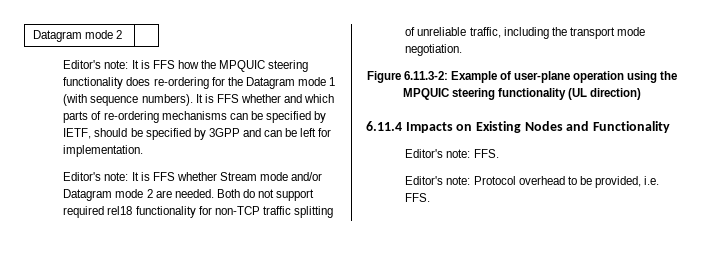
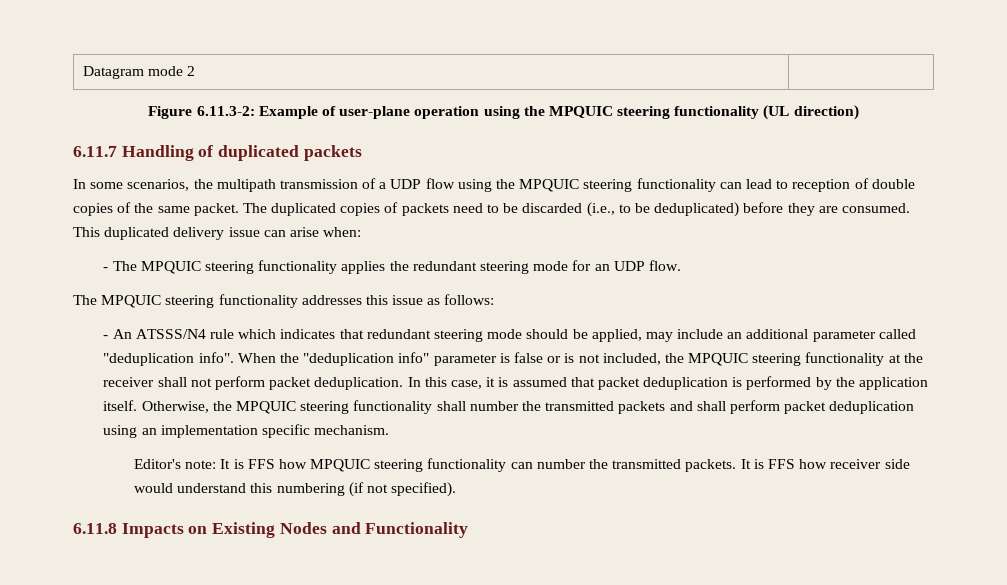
[63,60,309,72] [63,77,336,89] [63,94,335,106] [63,111,327,123] [63,128,332,140] [63,145,144,157] [63,172,323,181] [63,189,315,201] [63,206,333,218] [405,27,645,39] [405,44,463,56] // Editor's note: It is FFS how the MPQUIC steering functionality does re-ordering for the Datagram mode 1 (with sequence numbers). It is FFS whether and which parts of re-ordering mechanisms can be specified by IETF, should be specified by 3GPP and can be left for implementation. // Editor's note: It is FFS whether Stream mode and/or Datagram mode 2 are needed. Both do not support required rel18 functionality for non-TCP traffic splitting of unreliable traffic, including the transport mode negotiation. -> (196, 71) none
[366,121,402,131] 6.11.4 -> [73,145,362,161] [73,178,915,192] [73,202,910,217] [73,227,362,240] [103,260,681,274] [73,294,495,308] [103,329,916,342] [103,352,923,366] [103,376,929,390] [103,400,915,414] [103,424,390,438] [133,458,910,472] [133,482,457,497] [73,523,117,534] 6.11.7 Handling of duplicated packets // In some scenarios, the multipath transmission of a UDP flow using the MPQUIC steering functionality can lead to reception of double copies of the same packet. The duplicated copies of packets need to be discarded (i.e., to be deduplicated) before they are consumed. This duplicated delivery issue can arise when: // - The MPQUIC steering functionality applies the redundant steering mode for an UDP flow. // The MPQUIC steering functionality addresses this issue as follows: // - An ATSSS/N4 rule which indicates that redundant steering mode should be applied, may include an additional parameter called "deduplication info". When the "deduplication info" parameter is false or is not included, the MPQUIC steering functionality at the receiver shall not perform packet deduplication. In this case, it is assumed that packet deduplication is performed by the application itself. Otherwise, the MPQUIC steering functionality shall number the transmitted packets and shall perform packet deduplication using an implementation specific mechanism. // Editor's note: It is FFS how MPQUIC steering functionality can number the transmitted packets. It is FFS how receiver side would understand this numbering (if not specified). // 6.11.8
[405,149,499,158] [405,176,660,188] [405,193,431,202] // Editor's note: FFS. // Editor's note: Protocol overhead to be provided, i.e. FFS. -> (469, 530) none

